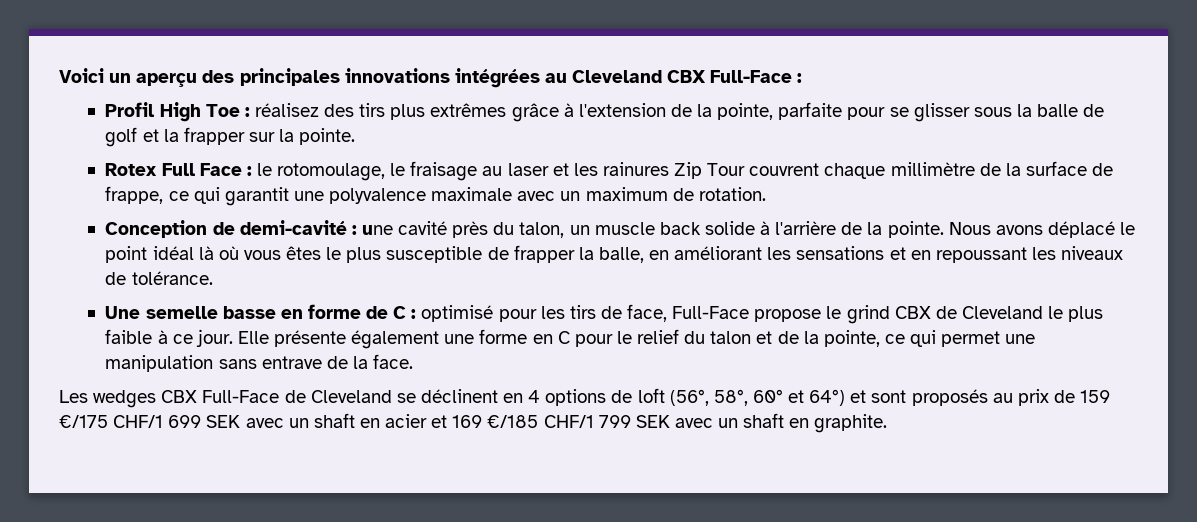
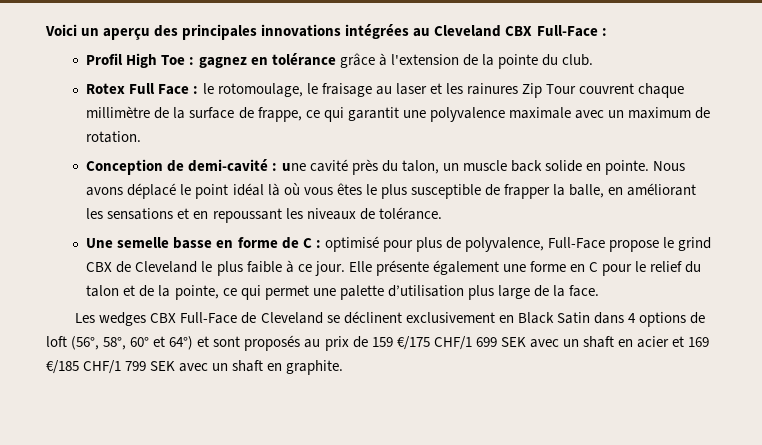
[254,103,507,120] réalisez des tirs plus extrêmes -> [198,53,336,68] gagnez en tolérance
[717,102,1105,122] [105,127,356,147] pointe, parfaite pour se glisser sous la balle de golf et la frapper sur la pointe. -> [497,54,593,69] pointe du club.
[760,221,883,235] à l'arrière de la -> [585,163,601,171] en
[540,304,668,322] les tirs de face, -> [415,237,544,252] plus de polyvalence,
[105,355,322,372] manipulation sans entrave -> [339,285,530,300] palette d’utilisation plus large
[503,393,524,403] en -> [405,312,624,324] exclusivement en Black Satin dans

